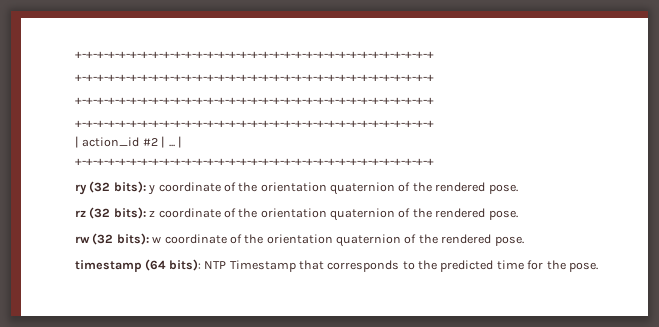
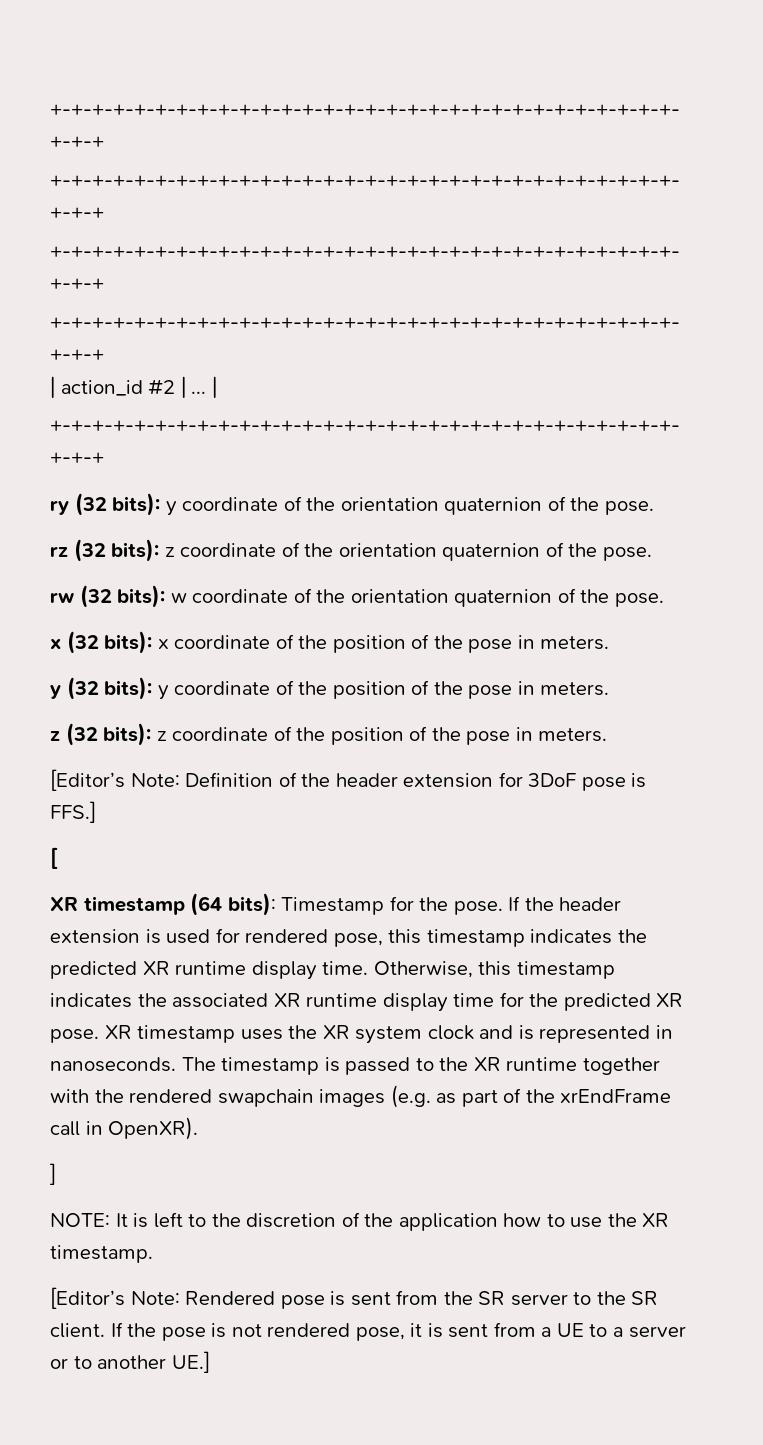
[435,182,486,192] rendered -> (600, 504) none
[435,208,486,218] rendered -> (598, 550) none
[441,234,524,246] [75,259,598,272] rendered pose. // timestamp (64 bits): NTP Timestamp that corresponds to the predicted time for the pose. -> [614,593,664,607] [50,631,610,654] [50,677,610,700] [50,723,608,746] [50,769,647,791] [50,801,96,823] [50,847,58,869] [50,893,622,916] [50,928,647,947] [50,961,615,980] [50,992,684,1012] [50,1025,673,1044] [50,1057,660,1075] [50,1085,672,1108] [50,1117,199,1140] [50,1163,56,1185] [50,1212,670,1231] [50,1245,153,1263] [50,1287,659,1309] [50,1322,686,1341] [50,1351,210,1373] pose. // x (32 bits): x coordinate of the position of the pose in meters. // y (32 bits): y coordinate of the position of the pose in meters. // z (32 bits): z coordinate of the position of the pose in meters. // [Editor’s Note: Definition of the header extension for 3DoF pose is FFS.] // [ // XR timestamp (64 bits): Timestamp for the pose. If the header extension is used for rendered pose, this timestamp indicates the predicted XR runtime display time. Otherwise, this timestamp indicates the associated XR runtime display time for the predicted XR pose. XR timestamp uses the XR system clock and is represented in nanoseconds. The timestamp is passed to the XR runtime together with the rendered swapchain images (e.g. as part of the xrEndFrame call in OpenXR). // ] // NOTE: It is left to the discretion of the application how to use the XR timestamp. // [Editor’s Note: Rendered pose is sent from the SR server to the SR client. If the pose is not rendered pose, it is sent from a UE to a server or to another UE.]

